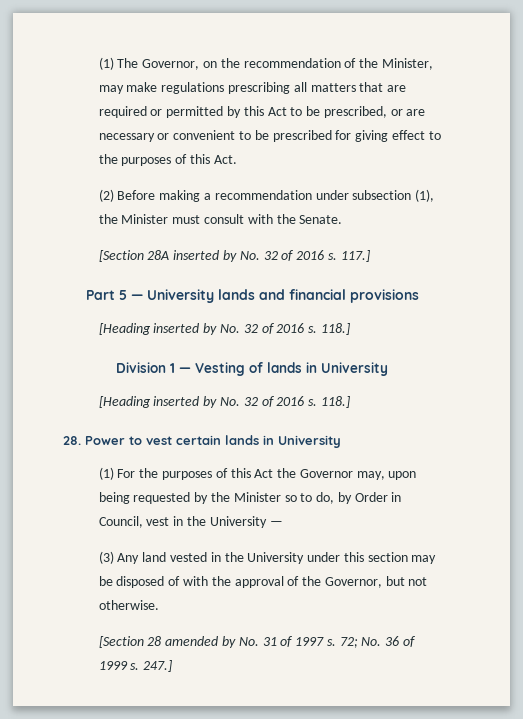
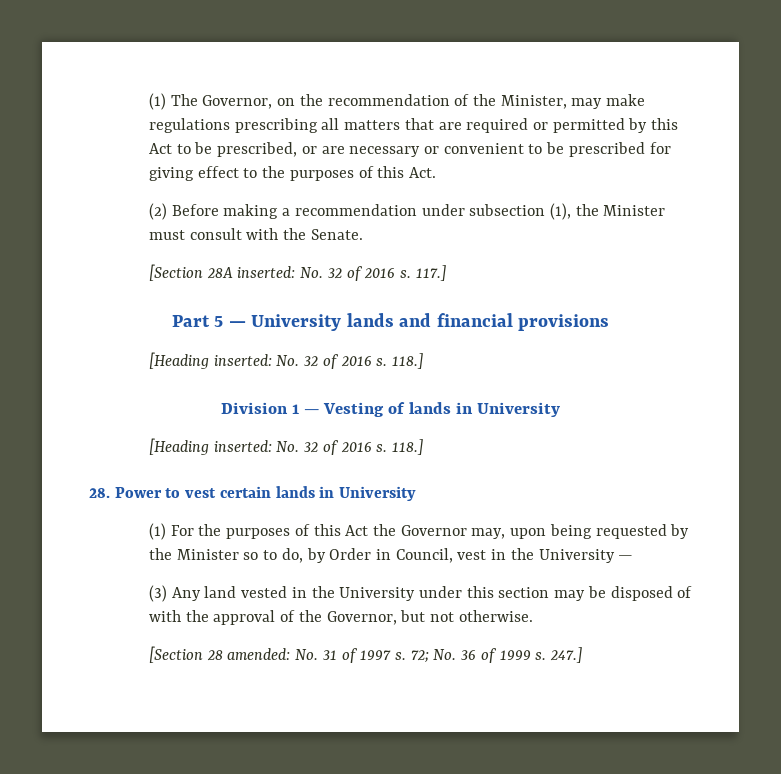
[173,250,238,262] inserted by -> [237,266,296,278] inserted:
[153,323,218,335] inserted by -> [213,354,272,366] inserted:
[153,396,218,408] inserted by -> [213,440,272,452] inserted:
[165,636,237,648] amended by -> [227,648,291,660] amended:

